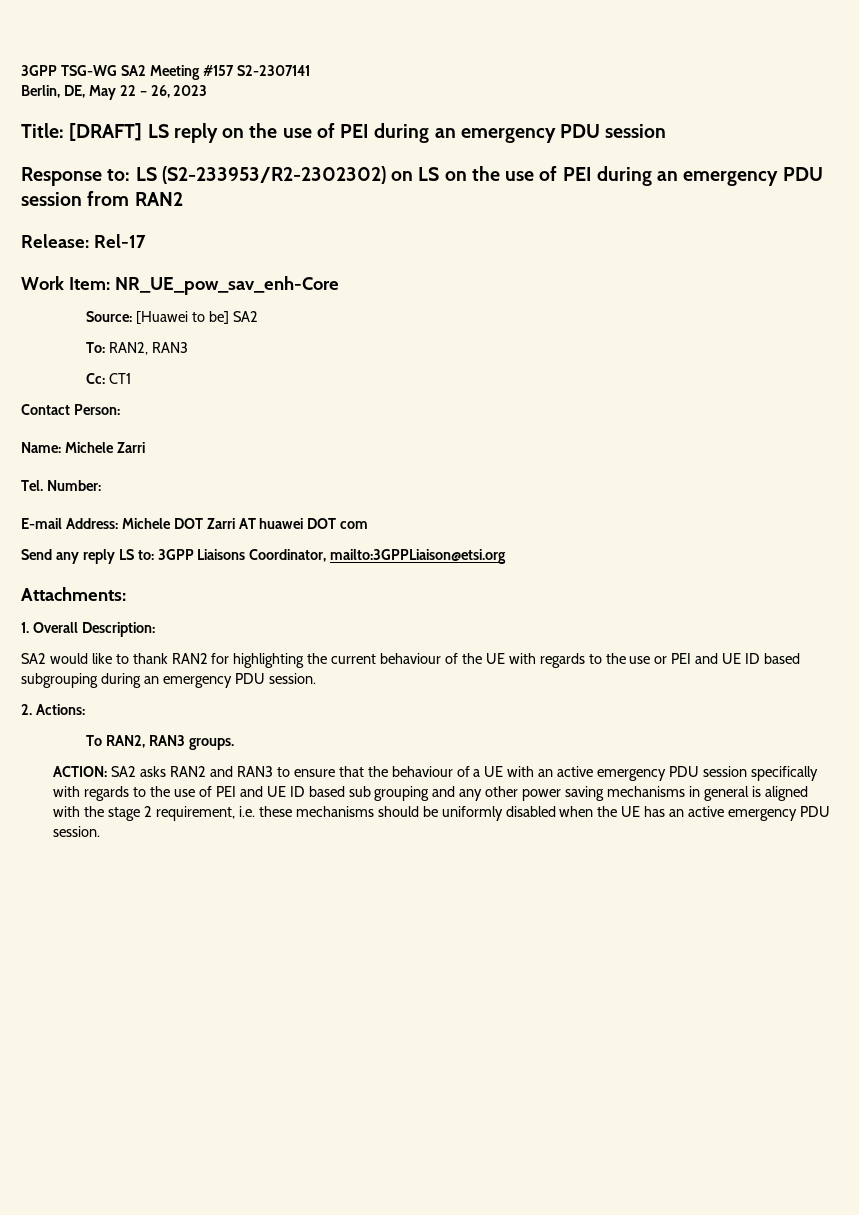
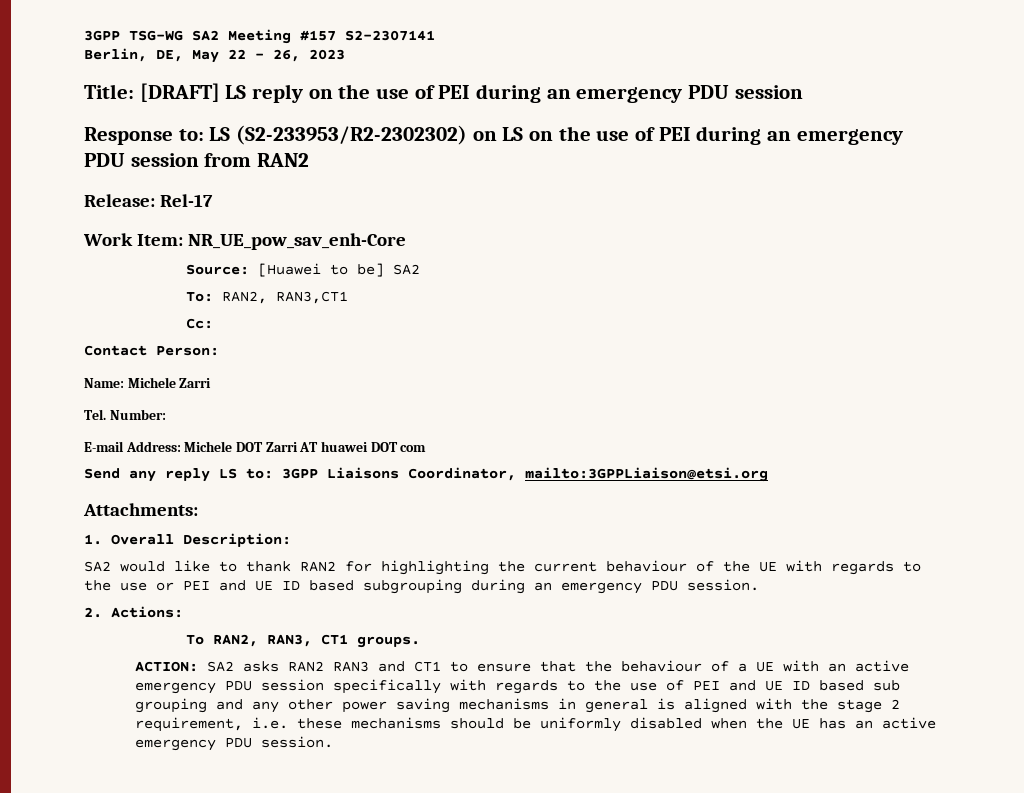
[151,342,188,353] RAN3 -> [276,291,349,304] RAN3,CT1
[108,373,131,384] CT1 -> (214, 323) none
[148,735,185,746] RAN3 -> [267,634,349,647] RAN3, CT1
[210,766,274,777] and RAN3 -> [333,661,442,672] RAN3 and CT1

